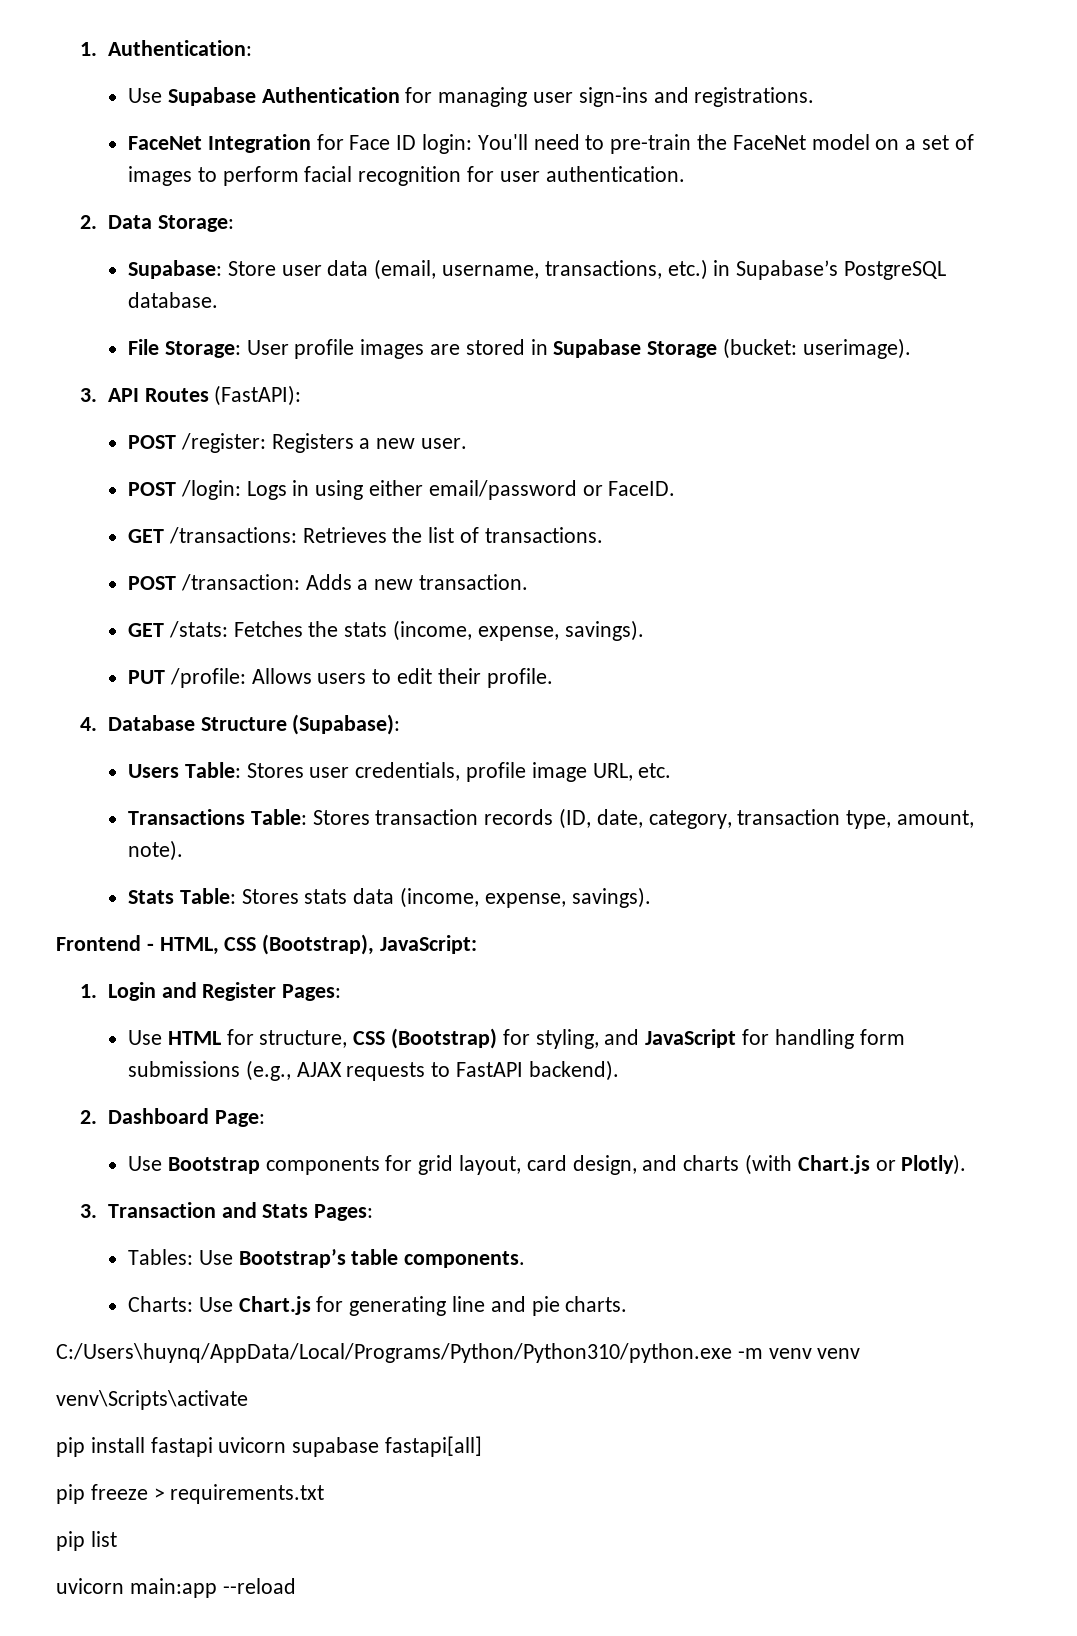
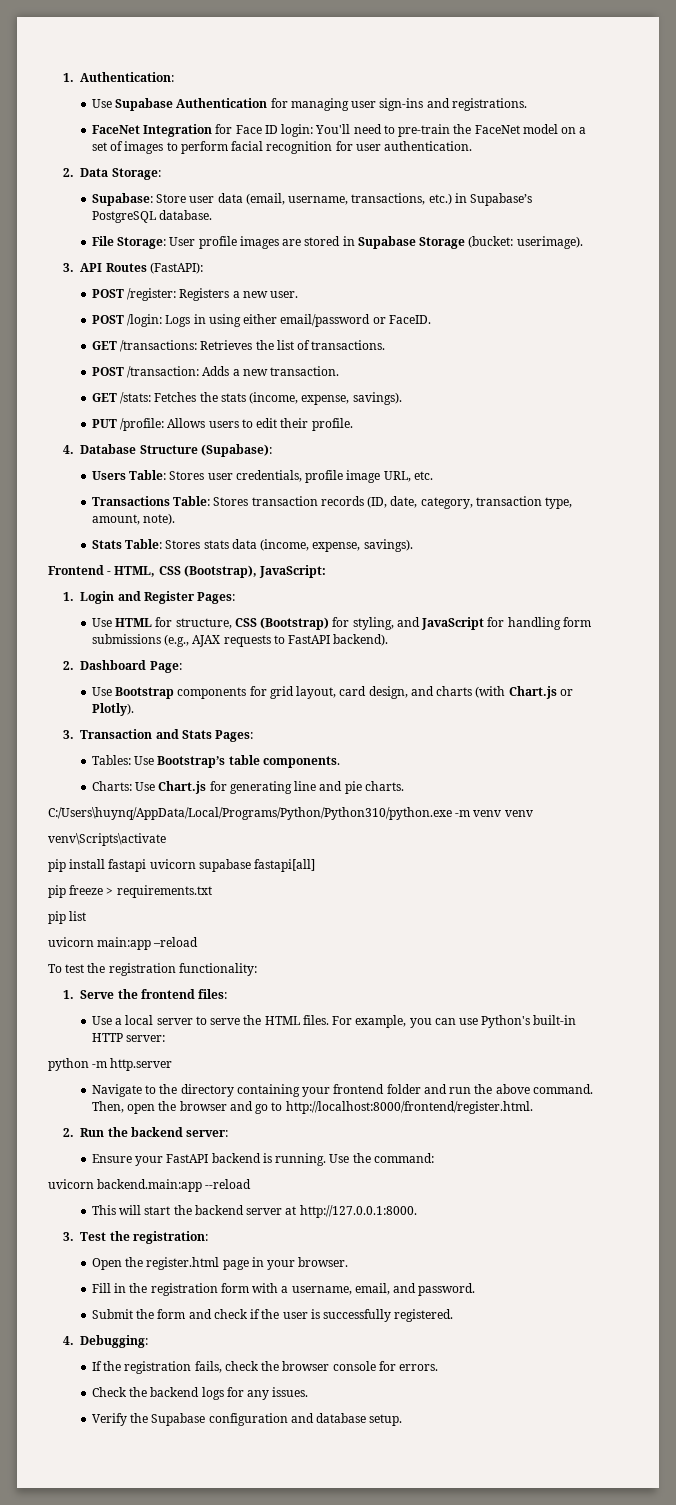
[222,1578,296,1594] --reload -> [153,937,199,947] [48,963,257,976] [63,989,228,999] [91,1015,577,1028] [91,1033,166,1042] [48,1058,173,1071] [91,1084,593,1097] [91,1101,533,1114] [63,1127,229,1137] [91,1153,434,1166] [48,1179,252,1192] [91,1205,417,1218] [63,1231,208,1244] [91,1257,349,1270] [91,1283,476,1296] [91,1309,454,1322] [63,1335,149,1348] [91,1361,439,1374] [91,1387,309,1400] [91,1413,403,1426] –reload // To test the registration functionality: // 1. Serve the frontend files: // Use a local server to serve the HTML files. For example, you can use Python's built-in HTTP server: // python -m http.server // Navigate to the directory containing your frontend folder and run the above command. Then, open the browser and go to http://localhost:8000/frontend/register.html. // 2. Run the backend server: // Ensure your FastAPI backend is running. Use the command: // uvicorn backend.main:app --reload // This will start the backend server at http://127.0.0.1:8000. // 3. Test the registration: // Open the register.html page in your browser. // Fill in the registration form with a username, email, and password. // Submit the form and check if the user is successfully registered. // 4. Debugging: // If the registration fails, check the browser console for errors. // Check the backend logs for any issues. // Verify the Supabase configuration and database setup.

